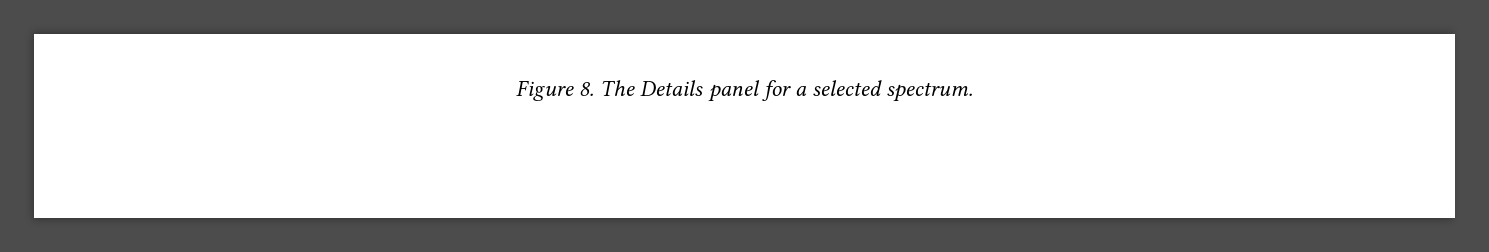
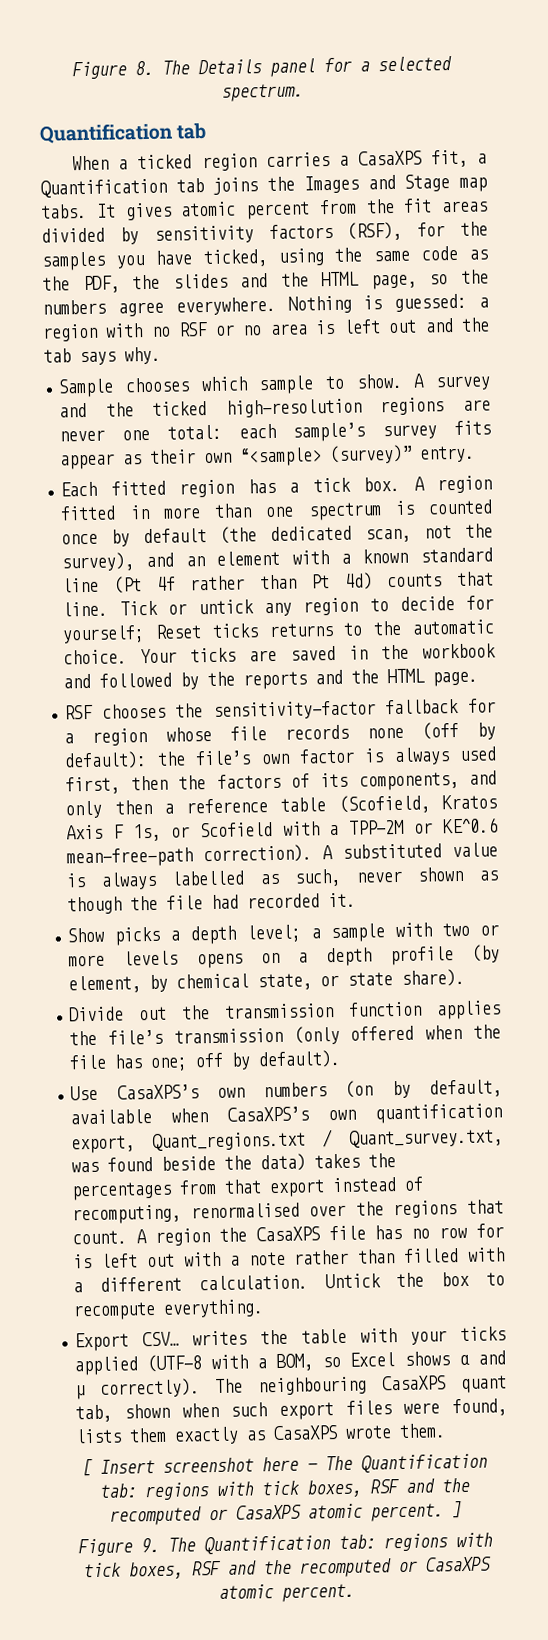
(974, 92) none -> [39,122,207,144] [72,149,488,172] [40,174,488,198] [40,198,488,221] [41,221,488,245] [41,245,488,271] [42,269,489,294] [42,293,489,317] [42,317,490,342] [43,346,161,366] [58,373,491,398] [59,397,491,418] [59,420,491,442] [60,444,476,470] [60,475,492,498] [60,499,494,521] [61,523,493,547] [61,547,493,572] [62,571,494,594] [62,595,494,617] [62,619,495,644] [63,643,496,665] [63,668,479,690] [64,698,496,720] [64,721,496,746] [64,746,497,770] [65,770,497,795] [65,794,497,819] [66,817,498,842] [66,842,498,868] [66,866,500,890] [67,892,357,915] [67,922,499,946] [68,944,500,969] [68,968,466,994] [69,1000,502,1022] [69,1024,501,1046] [69,1049,342,1072] [70,1079,502,1101] [70,1103,502,1125] [71,1128,504,1154] [71,1153,397,1173] [71,1176,425,1201] [72,1199,504,1225] [72,1223,504,1246] [73,1247,505,1269] [73,1271,505,1293] [73,1299,265,1321] [74,1326,506,1352] [74,1350,506,1376] [75,1375,508,1400] [75,1398,507,1423] [75,1423,447,1445] [81,1453,488,1477] [99,1477,470,1501] [109,1501,462,1526] [78,1532,493,1557] [83,1556,492,1580] [218,1583,355,1602] // Quantification tab // When a ticked region carries a CasaXPS fit, a Quantification tab joins the Images and Stage map tabs. It gives atomic percent from the fit areas divided by sensitivity factors (RSF), for the samples you have ticked, using the same code as the PDF, the slides and the HTML page, so the numbers agree everywhere. Nothing is guessed: a region with no RSF or no area is left out and the tab says why. // Sample chooses which sample to show. A survey and the ticked high-resolution regions are never one total: each sample’s survey fits appear as their own “<sample> (survey)” entry. // Each fitted region has a tick box. A region fitted in more than one spectrum is counted once by default (the dedicated scan, not the survey), and an element with a known standard line (Pt 4f rather than Pt 4d) counts that line. Tick or untick any region to decide for yourself; Reset ticks returns to the automatic choice. Your ticks are saved in the workbook and followed by the reports and the HTML page. // RSF chooses the sensitivity-factor fallback for a region whose file records none (off by default): the file’s own factor is always used first, then the factors of its components, and only then a reference table (Scofield, Kratos Axis F 1s, or Scofield with a TPP-2M or KE^0.6 mean-free-path correction). A substituted value is always labelled as such, never shown as though the file had recorded it. // Show picks a depth level; a sample with two or more levels opens on a depth profile (by element, by chemical state, or state share). // Divide out the transmission function applies the file’s transmission (only offered when the file has one; off by default). // Use CasaXPS’s own numbers (on by default, available when CasaXPS’s own quantification export, Quant_regions.txt / Quant_survey.txt, was found beside the data) takes the percentages from that export instead of recomputing, renormalised over the regions that count. A region the CasaXPS file has no row for is left out with a note rather than filled with a different calculation. Untick the box to recompute everything. // Export CSV… writes the table with your ticks applied (UTF-8 with a BOM, so Excel shows α and µ correctly). The neighbouring CasaXPS quant tab, shown when such export files were found, lists them exactly as CasaXPS wrote them. // [ Insert screenshot here — The Quantification tab: regions with tick boxes, RSF and the recomputed or CasaXPS atomic percent. ] // Figure 9. The Quantification tab: regions with tick boxes, RSF and the recomputed or CasaXPS atomic percent.

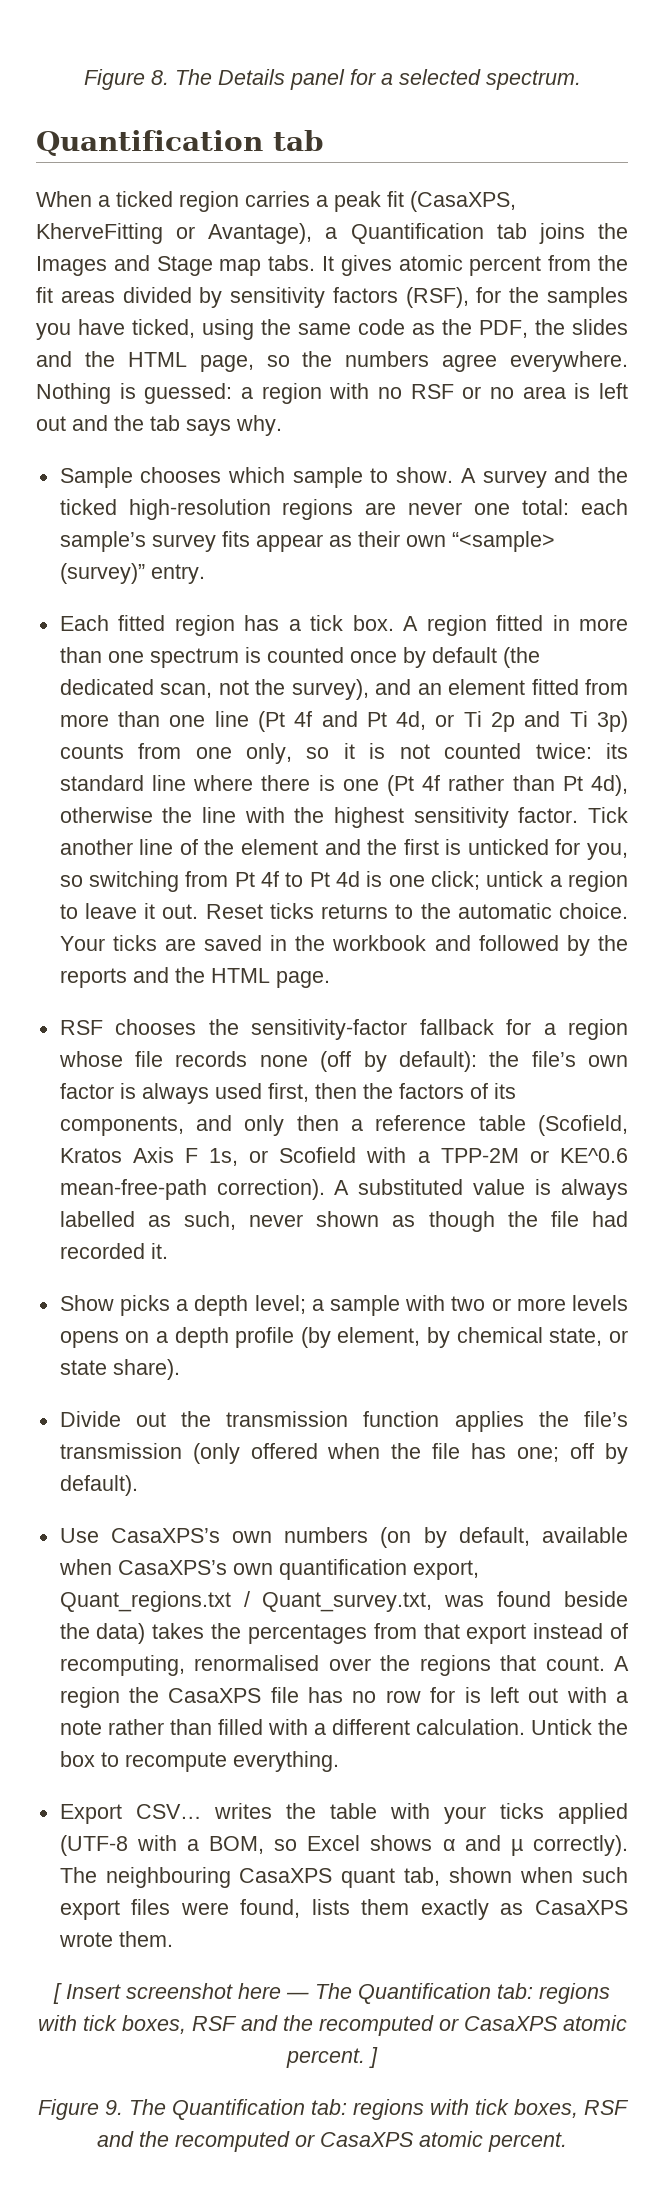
[357,149,468,168] CasaXPS fit, -> [334,191,516,212] [36,223,313,244] peak fit (CasaXPS, KherveFitting or Avantage),
[292,547,493,565] [62,577,100,593] with a known standard line -> [531,679,629,695] [59,711,629,732] [59,743,628,764] [59,775,379,791] fitted from more than one line (Pt 4f and Pt 4d, or Ti 2p and Ti 3p) counts from one only, so it is not counted twice: its standard line where there is one
[343,571,494,590] [62,595,494,617] [62,625,146,644] 4d) counts that line. Tick or untick any region to decide for yourself; -> [591,775,628,796] [59,807,628,828] [59,839,628,860] [59,871,629,892] [59,903,199,919] 4d), otherwise the line with the highest sensitivity factor. Tick another line of the element and the first is unticked for you, so switching from Pt 4f to Pt 4d is one click; untick a region to leave it out.

